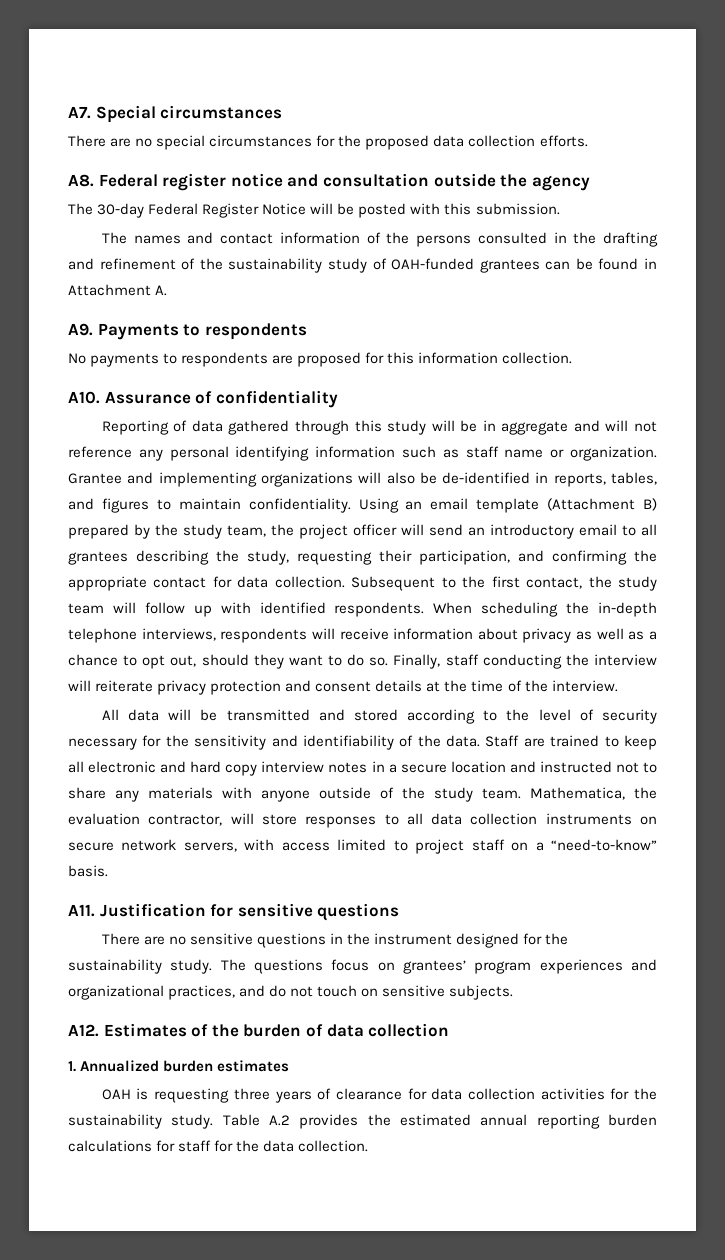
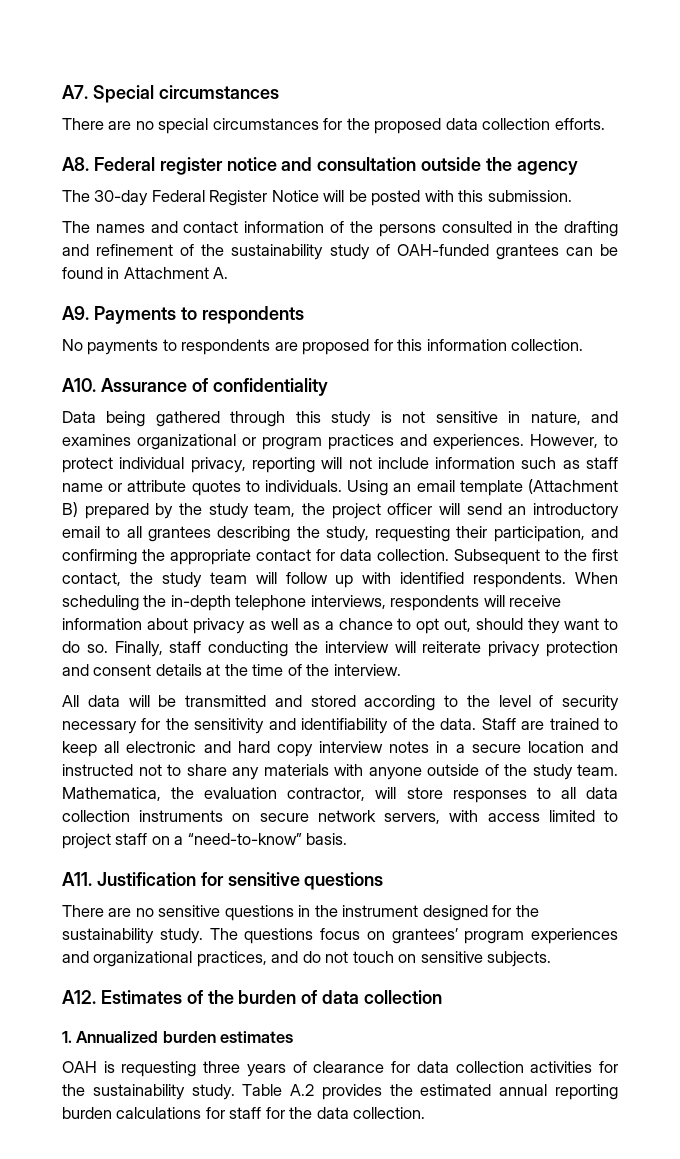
[101,420,223,435] Reporting of data -> [62,411,146,427] Data being
[431,420,657,435] [68,446,310,461] will be in aggregate and will not reference any personal identifying -> [380,411,618,425] [62,434,618,450] [62,457,429,473] is not sensitive in nature, and examines organizational or program practices and experiences. However, to protect individual privacy, reporting will not include
[570,446,658,461] [68,472,657,487] [68,498,351,513] organization. Grantee and implementing organizations will also be de-identified in reports, tables, and figures to maintain confidentiality. -> [127,480,343,496] attribute quotes to individuals.

